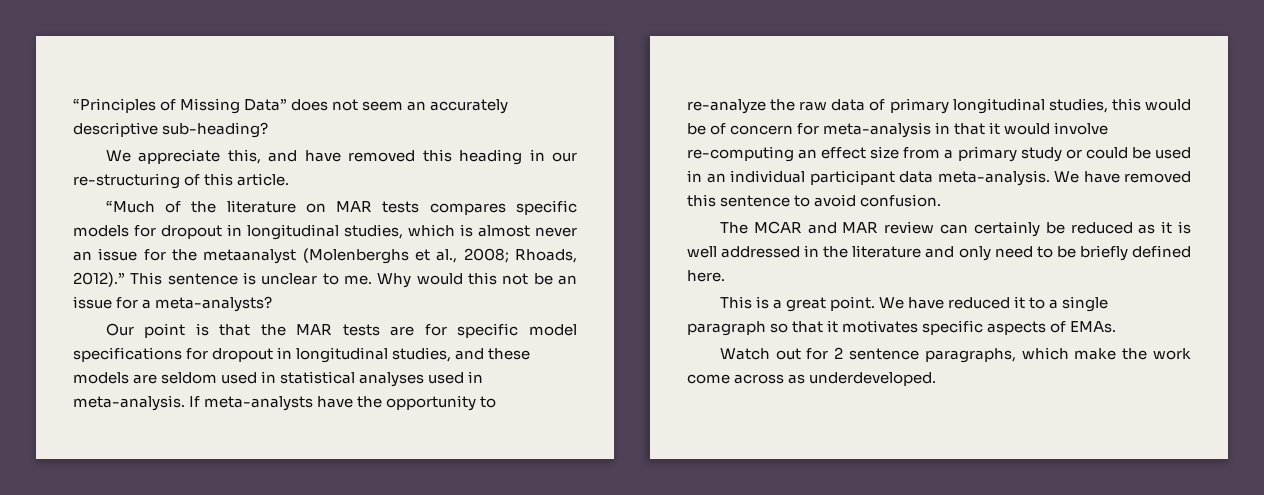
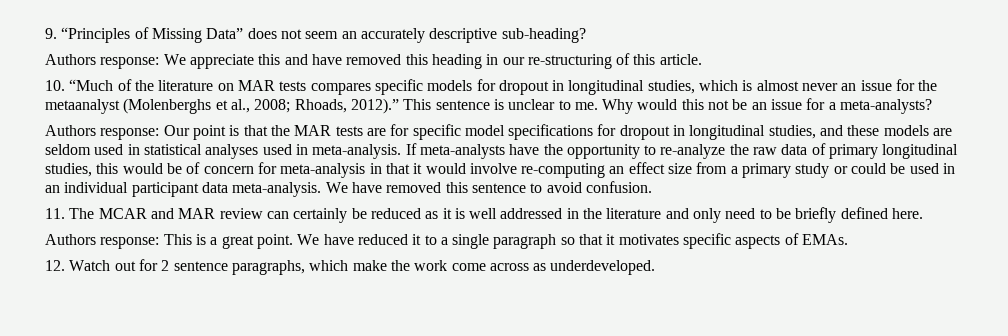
(73, 105) none -> [45,28,57,39] 9.
(269, 130) none -> [45,54,160,69] Authors response:
[227,149,261,164] this, -> [258,54,281,65] this
(290, 179) none -> [45,80,65,91] 10.
(273, 304) none -> [45,125,160,140] Authors response:
(942, 200) none -> [45,208,65,219] 11.
(725, 276) none -> [45,234,160,249] Authors response:
(1117, 327) none -> [45,260,65,271] 12.

